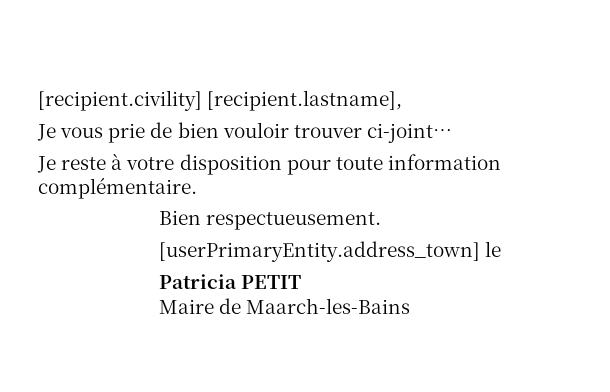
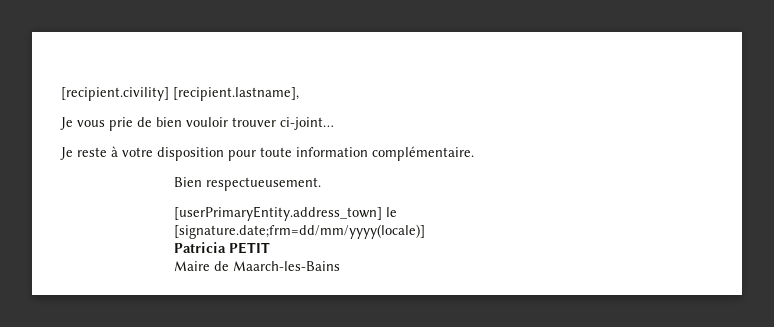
(502, 249) none -> [174,224,426,239] // [signature.date;frm=dd/mm/yyyy(locale)]

